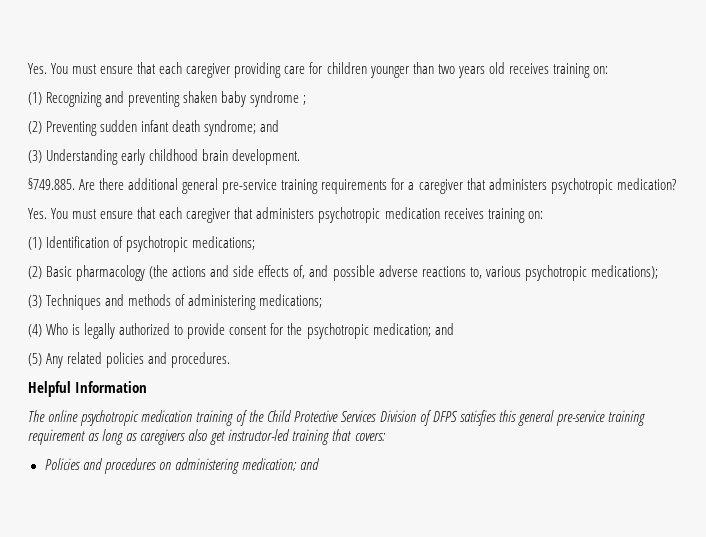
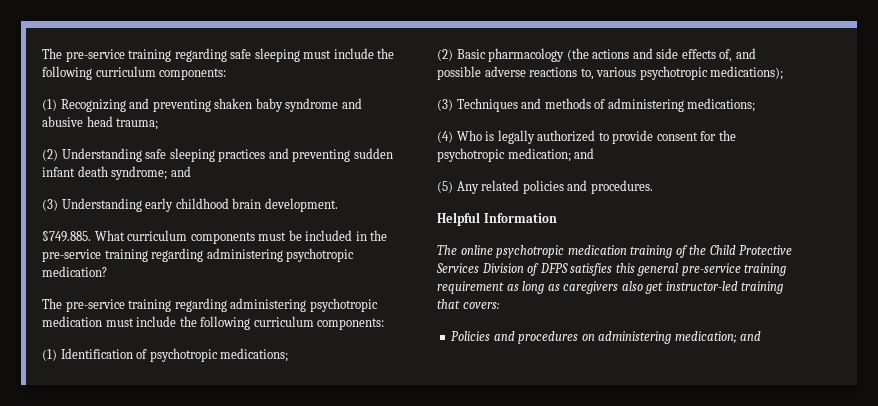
[28,62,608,78] Yes. You must ensure that each caregiver providing care for children younger than two years old receives training on: -> [42,48,395,62] [42,66,227,80] The pre-service training regarding safe sleeping must include the following curriculum components:
[303,95,307,105] [28,121,98,136] ; // (2) Preventing -> [341,98,362,109] [42,116,159,130] [42,148,351,162] and abusive head trauma; // (2) Understanding safe sleeping practices and preventing
[79,178,676,194] [28,207,543,223] Are there additional general pre-service training requirements for a caregiver that administers psychotropic medication? // Yes. You must ensure that each caregiver that administers psychotropic medication receives training on: -> [94,230,388,244] [42,248,355,262] [42,266,107,277] [42,298,378,312] [42,316,385,330] What curriculum components must be included in the pre-service training regarding administering psychotropic medication? // The pre-service training regarding administering psychotropic medication must include the following curriculum components:

